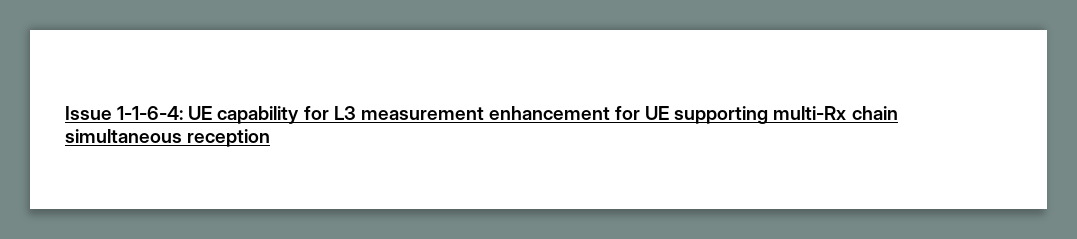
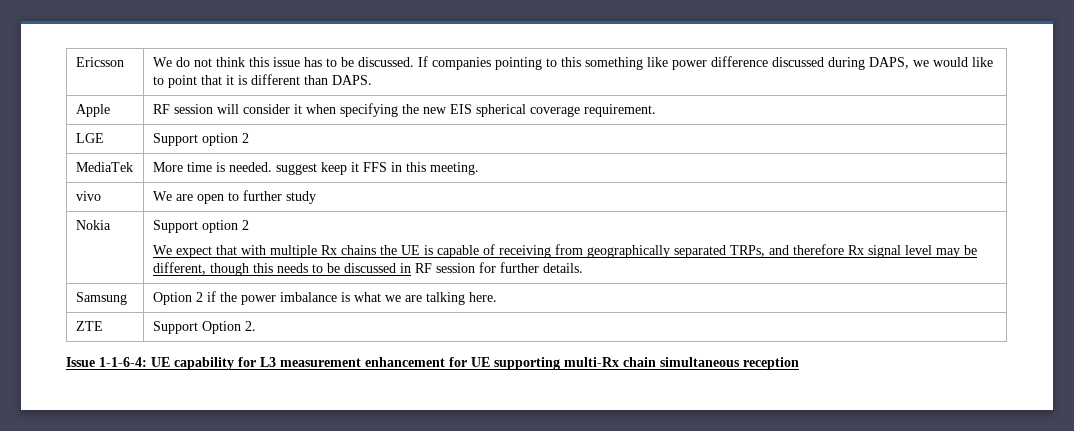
(65, 113) none -> [75,57,124,67] [152,56,993,70] [152,74,372,88] [75,104,110,117] [152,103,656,117] [75,133,104,143] [152,133,249,146] [75,162,133,172] [152,162,479,175] [75,191,101,201] [152,190,316,204] [75,220,111,230] [152,220,249,233] [152,244,977,258] [152,262,583,276] [75,292,127,305] [152,291,497,305] [75,321,103,331] [152,321,256,334] Ericsson | We do not think this issue has to be discussed. If companies pointing to this something like power difference discussed during DAPS, we would like to point that it is different than DAPS. // Apple | RF session will consider it when specifying the new EIS spherical coverage requirement. // LGE | Support option 2 // MediaTek | More time is needed. suggest keep it FFS in this meeting. // vivo | We are open to further study // Nokia | Support option 2 // We expect that with multiple Rx chains the UE is capable of receiving from geographically separated TRPs, and therefore Rx signal level may be different, though this needs to be discussed in RF session for further details. // Samsung | Option 2 if the power imbalance is what we are talking here. // ZTE | Support Option 2. //

